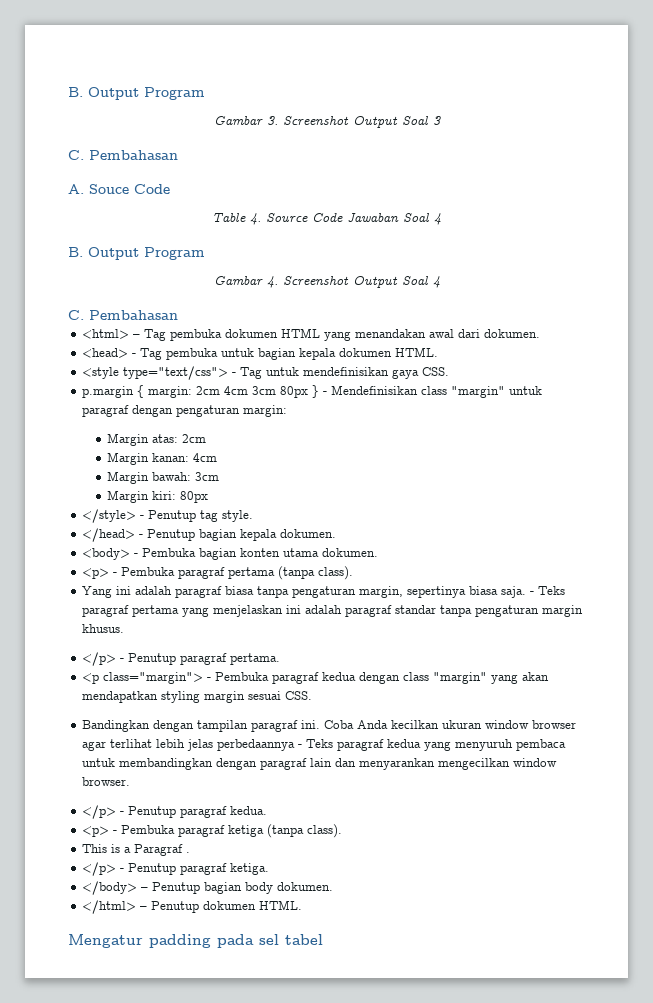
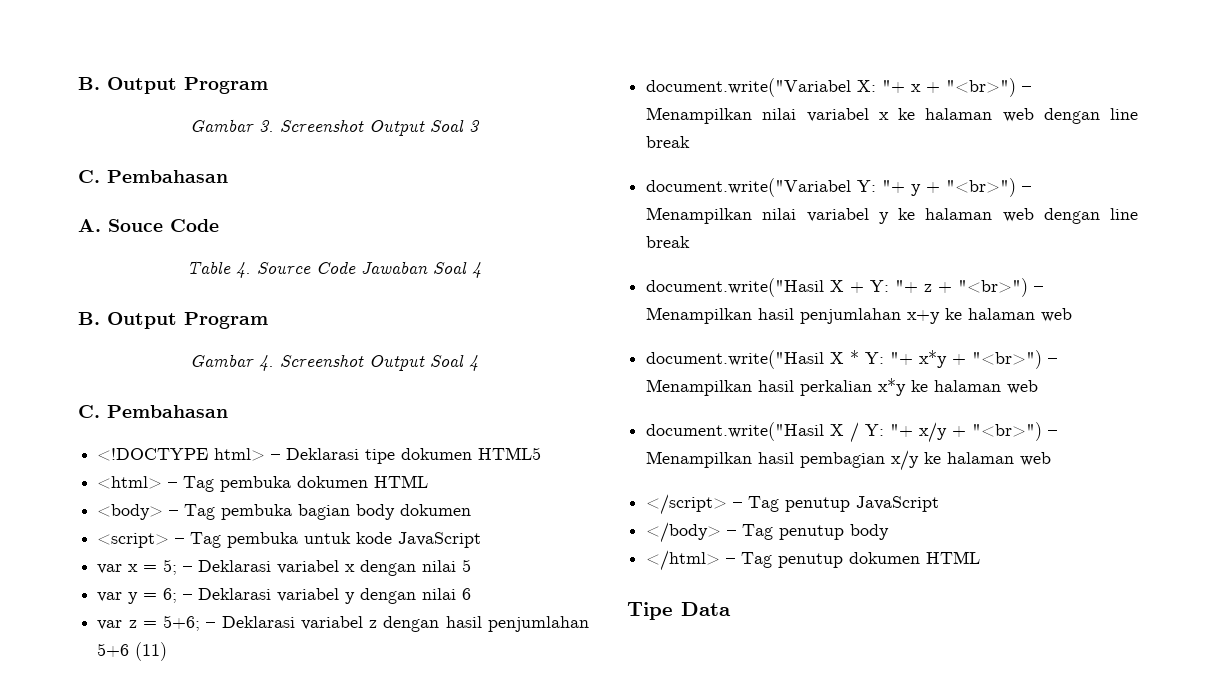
(178, 315) none -> [97,447,542,464] // <!DOCTYPE html> – Deklarasi tipe dokumen HTML5
[324,329,541,341] [82,347,439,360] [82,366,450,380] [82,385,543,398] [82,405,288,417] [107,433,207,446] [107,452,218,465] [107,471,220,484] [107,490,209,503] [82,509,254,523] [82,528,337,542] [82,548,379,560] [82,566,354,580] [82,586,566,598] [82,605,584,617] [82,624,125,633] [82,652,281,666] [82,672,550,684] [82,691,313,703] [82,720,577,732] [82,739,567,751] [82,758,558,770] [82,777,131,786] [82,805,268,819] [82,824,343,838] [82,844,191,856] [82,862,270,876] yang menandakan awal dari dokumen. // <head> - Tag pembuka untuk bagian kepala dokumen HTML. // <style type="text/css"> - Tag untuk mendefinisikan gaya CSS. // p.margin { margin: 2cm 4cm 3cm 80px } - Mendefinisikan class "margin" untuk paragraf dengan pengaturan margin: // Margin atas: 2cm // Margin kanan: 4cm // Margin bawah: 3cm // Margin kiri: 80px // </style> - Penutup tag style. // </head> - Penutup bagian kepala dokumen. // <body> - Pembuka bagian konten utama dokumen. // <p> - Pembuka paragraf pertama (tanpa class). // Yang ini adalah paragraf biasa tanpa pengaturan margin, sepertinya biasa saja. - Teks paragraf pertama yang menjelaskan ini adalah paragraf standar tanpa pengaturan margin khusus. // </p> - Penutup paragraf pertama. // <p class="margin"> - Pembuka paragraf kedua dengan class "margin" yang akan mendapatkan styling margin sesuai CSS. // Bandingkan dengan tampilan paragraf ini. Coba Anda kecilkan ukuran window browser agar terlihat lebih jelas perbedaannya - Teks paragraf kedua yang menyuruh pembaca untuk membandingkan dengan paragraf lain dan menyarankan mengecilkan window browser. // </p> - Penutup paragraf kedua. // <p> - Pembuka paragraf ketiga (tanpa class). // This is a Paragraf . // </p> - Penutup paragraf ketiga. -> [97,504,472,520] [97,532,482,548] [97,559,472,576] [97,588,472,604] [97,615,589,632] [97,642,168,661] [646,78,1032,97] [646,107,1138,124] [646,136,691,148] [646,178,1032,197] [646,207,1138,224] [646,236,691,248] [646,278,1044,297] [646,307,1073,324] [646,350,1058,369] [646,378,1039,396] [646,422,1058,443] [646,450,1052,471] [646,494,940,515] // <body> – Tag pembuka bagian body dokumen // <script> – Tag pembuka untuk kode JavaScript // var x = 5; – Deklarasi variabel x dengan nilai 5 // var y = 6; – Deklarasi variabel y dengan nilai 6 // var z = 5+6; – Deklarasi variabel z dengan hasil penjumlahan 5+6 (11) // document.write("Variabel X: "+ x + "<br>") – Menampilkan nilai variabel x ke halaman web dengan line break // document.write("Variabel Y: "+ y + "<br>") – Menampilkan nilai variabel y ke halaman web dengan line break // document.write("Hasil X + Y: "+ z + "<br>") – Menampilkan hasil penjumlahan x+y ke halaman web // document.write("Hasil X * Y: "+ x*y + "<br>") – Menampilkan hasil perkalian x*y ke halaman web // document.write("Hasil X / Y: "+ x/y + "<br>") – Menampilkan hasil pembagian x/y ke halaman web // </script> – Tag penutup JavaScript
[152,882,334,894] Penutup bagian body dokumen. -> [742,524,890,540] Tag penutup body
[151,900,303,913] [68,934,323,948] Penutup dokumen HTML. // Mengatur padding pada sel tabel -> [741,551,981,568] [627,602,731,620] Tag penutup dokumen HTML // Tipe Data

